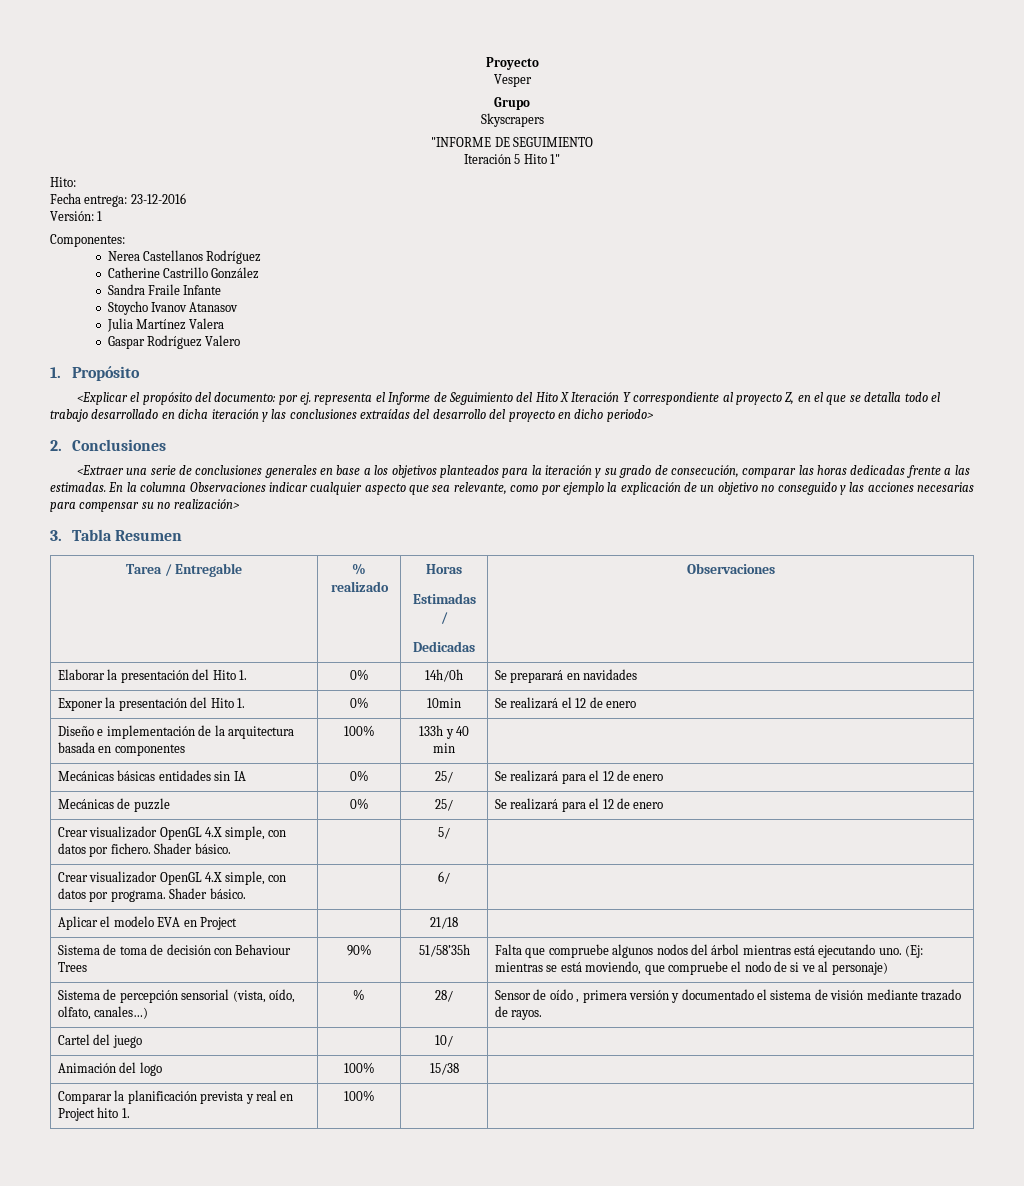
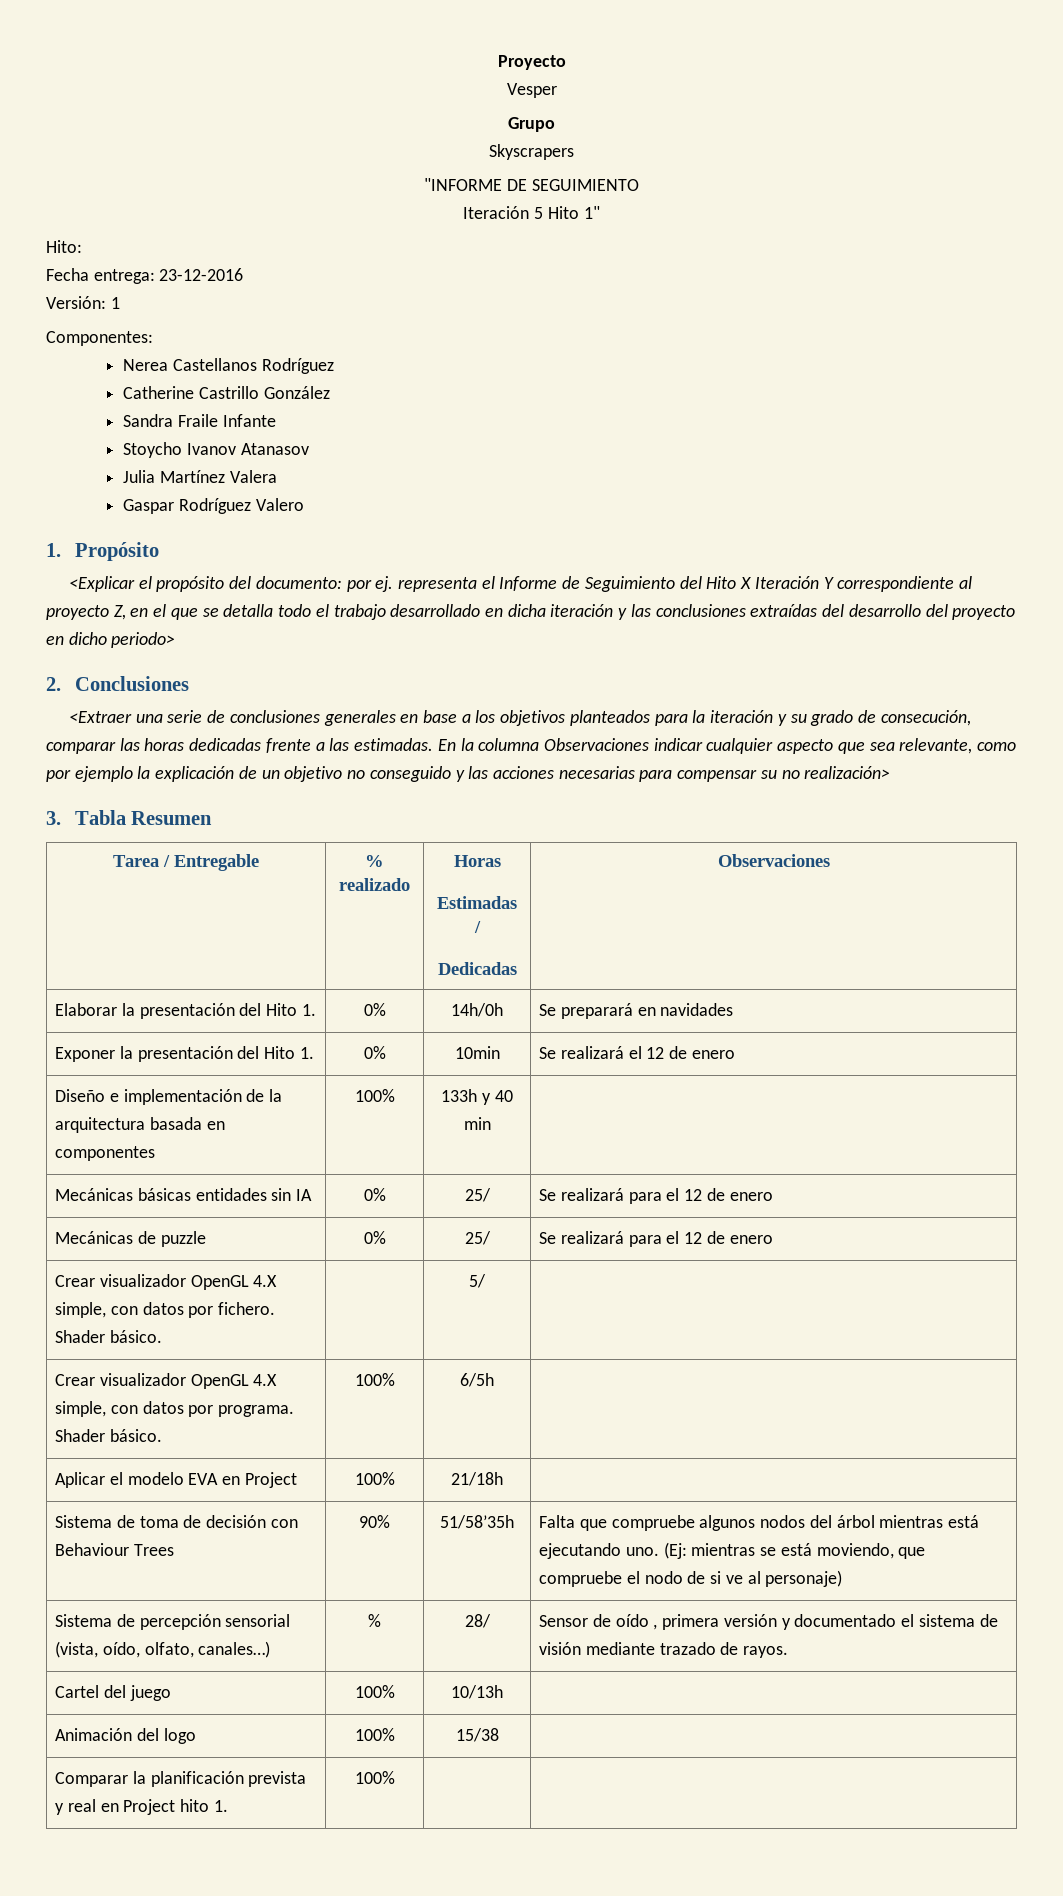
[438,871,450,884] | 6/ -> [354,1373,395,1386] [460,1373,494,1387] 100% | 6/5h
[430,917,458,929] | 21/18 -> [354,1472,395,1485] [451,1472,503,1486] 100% | 21/18h
[435,1035,453,1047] | 10/ -> [354,1685,395,1698] [451,1685,503,1699] 100% | 10/13h

